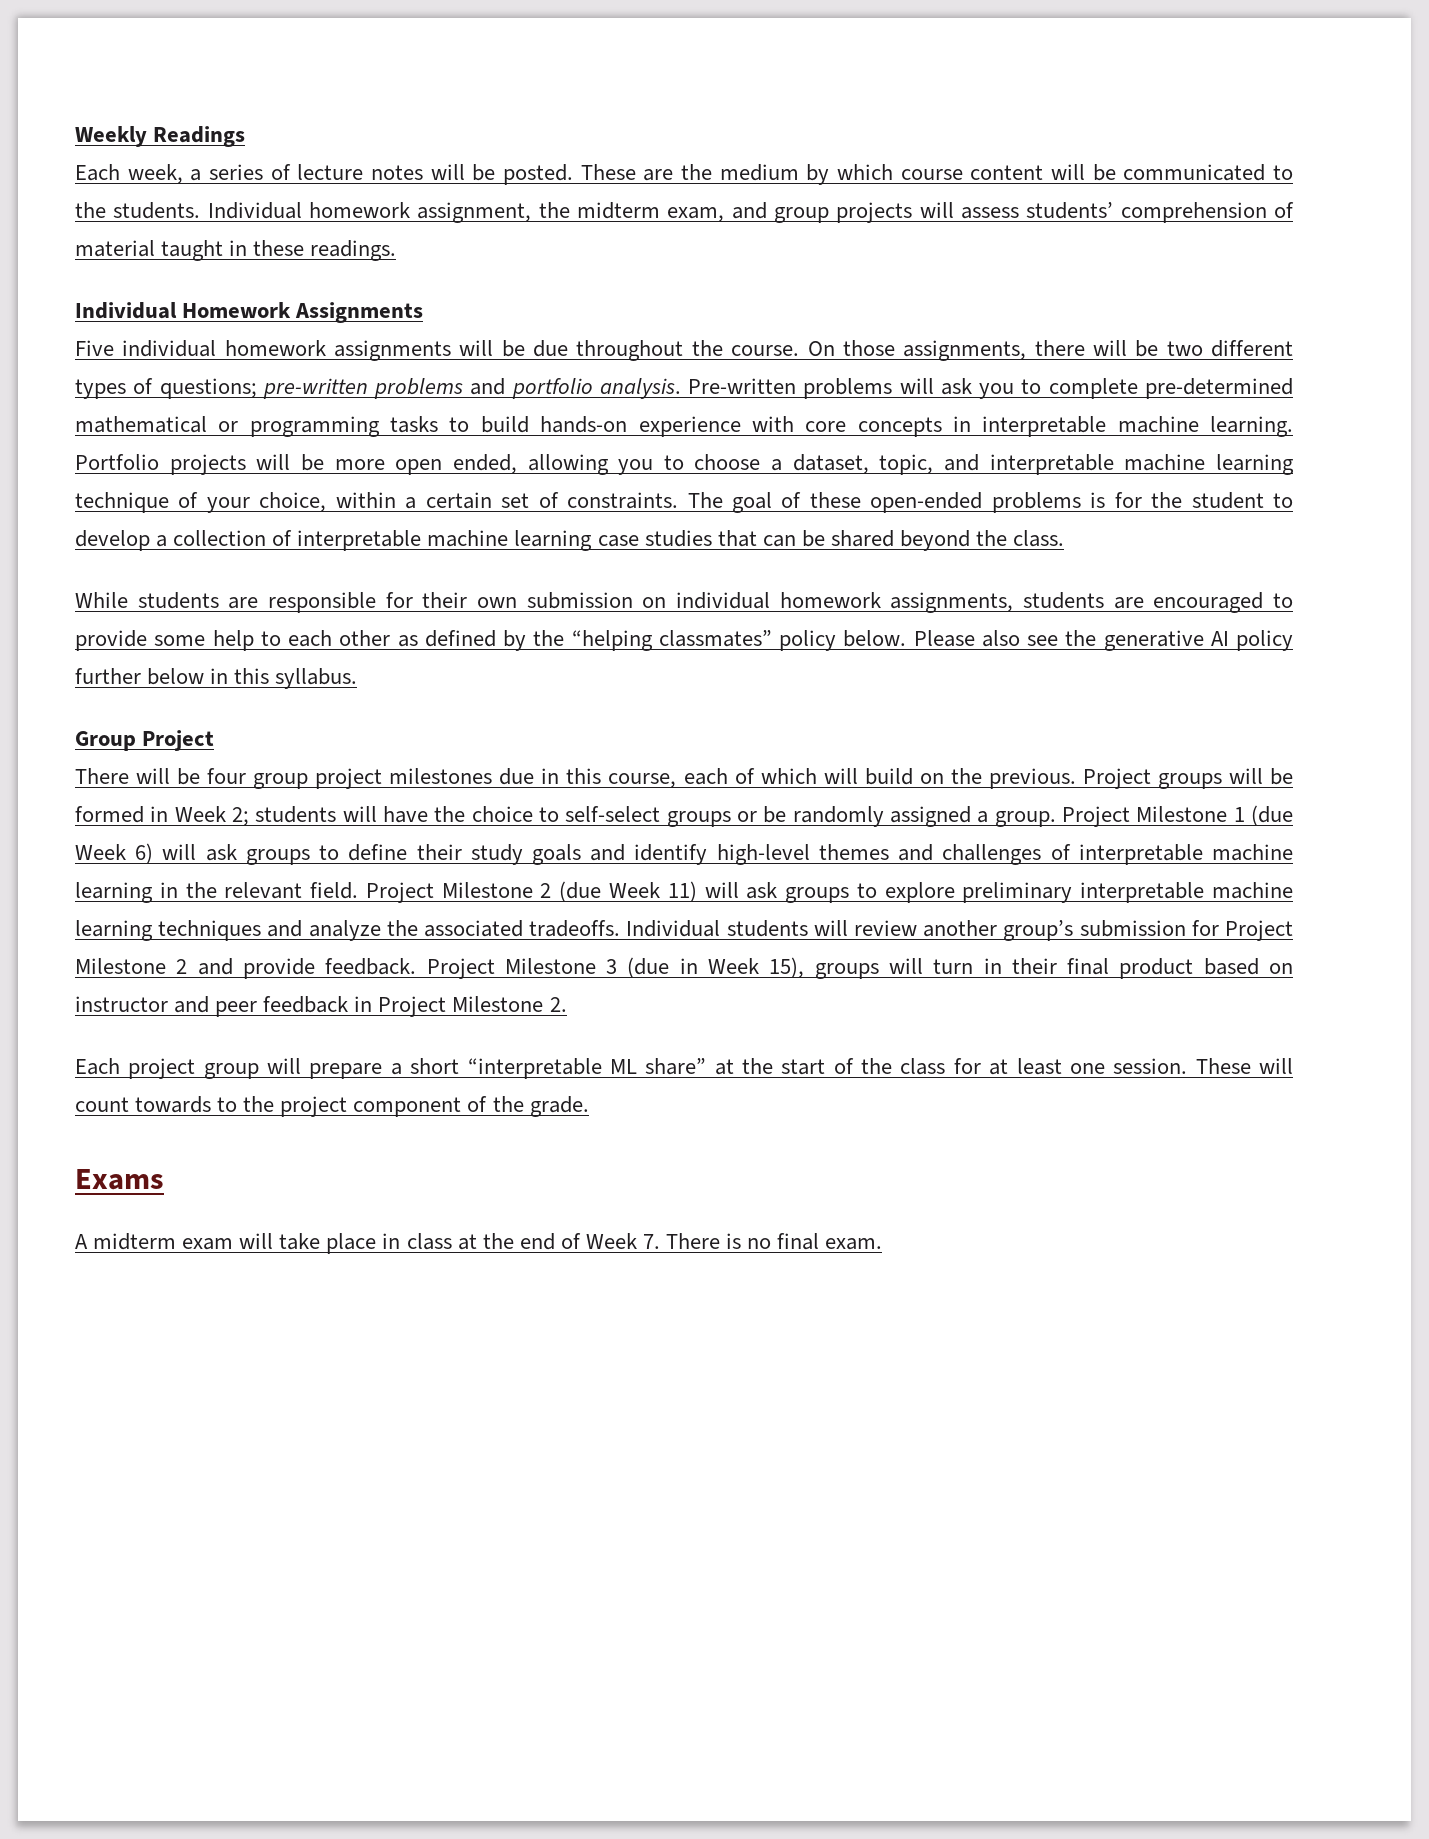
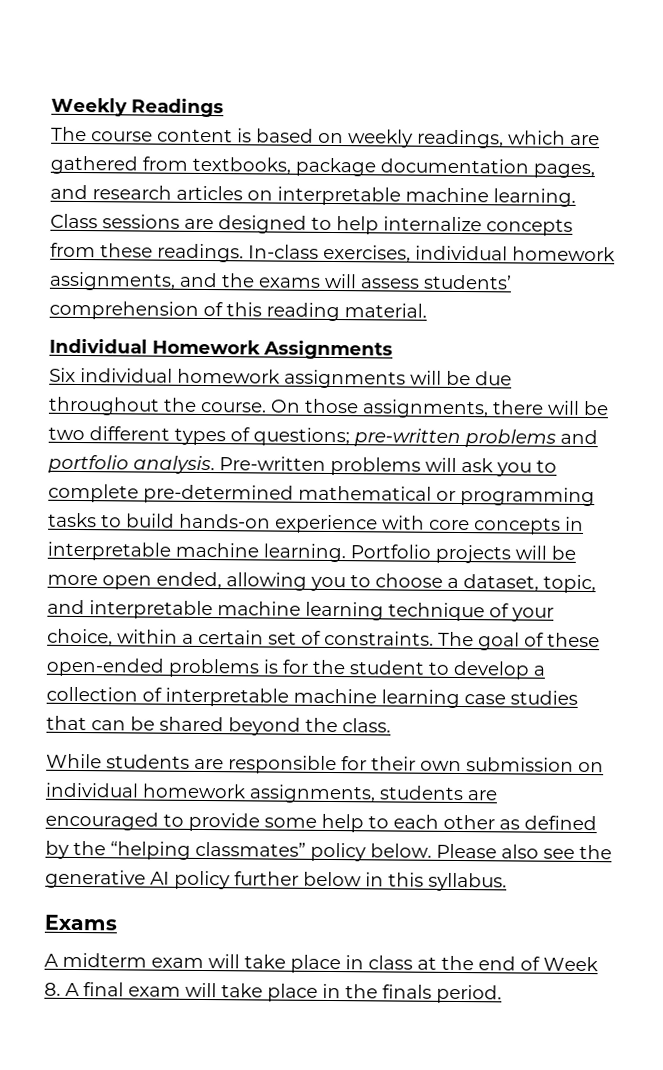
[75,164,1293,185] [75,202,913,223] Each week, a series of lecture notes will be posted. These are the medium by which course content will be communicated to the students. Individual homework assignment, the midterm exam, and group projects -> [51,126,600,149] [50,155,595,179] [50,184,576,207] [50,213,573,236] [50,242,615,263] [49,271,321,291] The course content is based on weekly readings, which are gathered from textbooks, package documentation pages, and research articles on interpretable machine learning. Class sessions are designed to help internalize concepts from these readings. In-class exercises, individual homework assignments, and the exams
[75,240,397,261] material taught in these readings. -> [226,302,427,322] this reading material.
[75,340,114,356] Five -> [49,367,76,382] Six
[75,730,215,751] [75,768,1293,789] [75,805,1293,827] [75,843,1293,865] [75,881,1293,903] [75,920,1294,941] [75,957,1293,979] [75,996,567,1017] [75,1058,1293,1079] [75,1096,589,1117] // Group Project // There will be four group project milestones due in this course, each of which will build on the previous. Project groups will be formed in Week 2; students will have the choice to self-select groups or be randomly assigned a group. Project Milestone 1 (due Week 6) will ask groups to define their study goals and identify high-level themes and challenges of interpretable machine learning in the relevant field. Project Milestone 2 (due Week 11) will ask groups to explore preliminary interpretable machine learning techniques and analyze the associated tradeoffs. Individual students will review another group’s submission for Project Milestone 2 and provide feedback. Project Milestone 3 (due in Week 15), groups will turn in their final product based on instructor and peer feedback in Project Milestone 2. // Each project group will prepare a short “interpretable ML share” at the start of the class for at least one session. These will count towards to the project component of the grade. -> (507, 882) none
[642,1233,883,1250] 7. There is no final exam. -> [44,982,502,1004] 8. A final exam will take place in the finals period.

